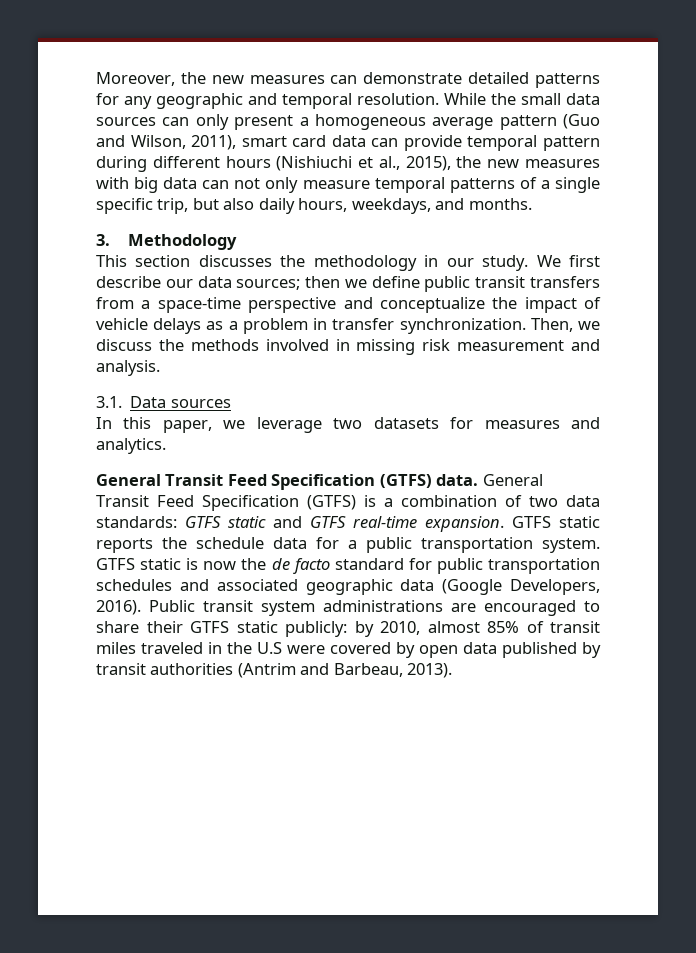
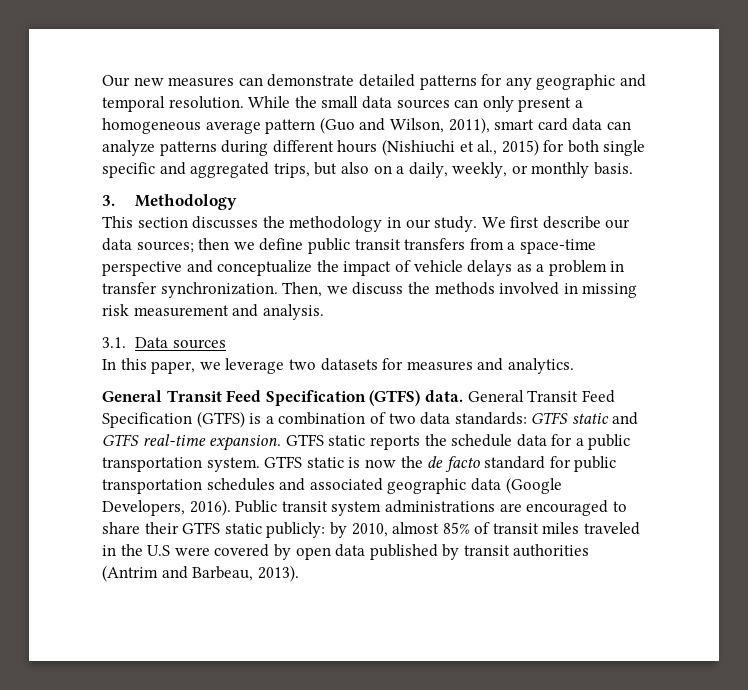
[96,72,206,86] Moreover, the -> [102,75,130,87] Our
[403,135,600,151] provide temporal pattern -> [102,140,217,156] analyze patterns
[405,156,600,171] [96,177,600,193] [96,198,532,214] 2015), the new measures with big data can not only measure temporal patterns of a single specific trip, but also daily hours, weekdays, and months. -> [501,139,646,156] [102,162,634,178] 2015) for both single specific and aggregated trips, but also on a daily, weekly, or monthly basis.

